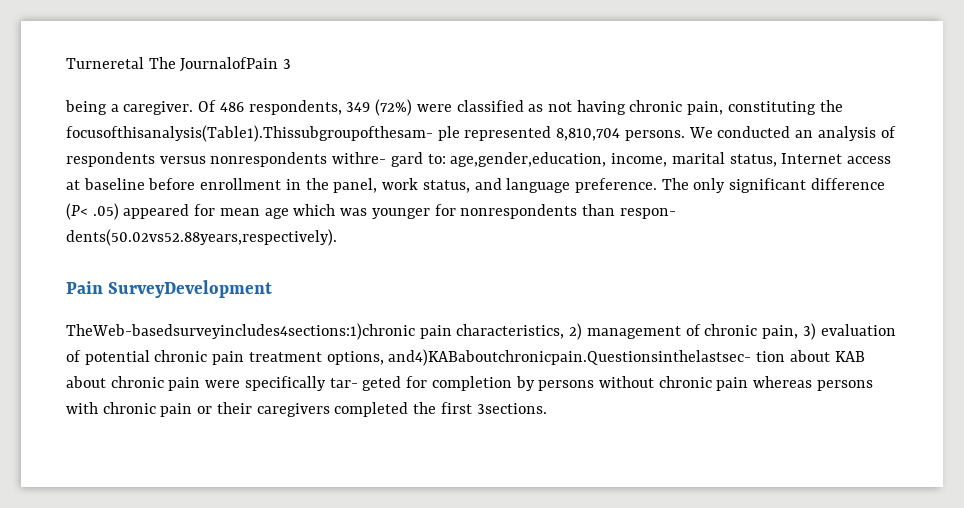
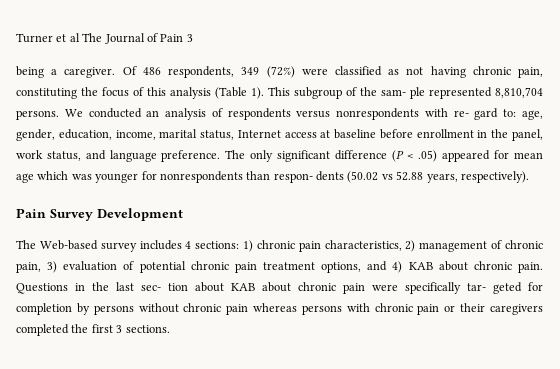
[66,57,279,72] Turneretal The JournalofPain -> [16,33,184,44] Turner et al The Journal of Pain
[66,125,433,142] focusofthisanalysis(Table1).Thissubgroupofthesam- -> [102,87,406,99] focus of this analysis (Table 1). This subgroup of the sam-
[332,152,607,167] withre- gard to: age,gender,education, -> [424,108,543,120] [16,129,112,141] with re- gard to: age, gender, education,
[66,203,88,220] (P< -> [391,150,414,162] (P <
[66,229,337,246] [66,280,273,298] [66,323,415,340] dents(50.02vs52.88years,respectively). // Pain SurveyDevelopment // TheWeb-basedsurveyincludes4sections:1)chronic -> [316,171,529,183] [16,208,183,221] [16,240,295,252] dents (50.02 vs 52.88 years, respectively). // Pain Survey Development // The Web-based survey includes 4 sections: 1) chronic
[388,349,752,366] and4)KABaboutchronicpain.Questionsinthelastsec- -> [367,261,544,273] [16,282,161,294] and 4) KAB about chronic pain. Questions in the last sec-
[476,403,547,414] 3sections. -> [116,325,170,333] 3 sections.

